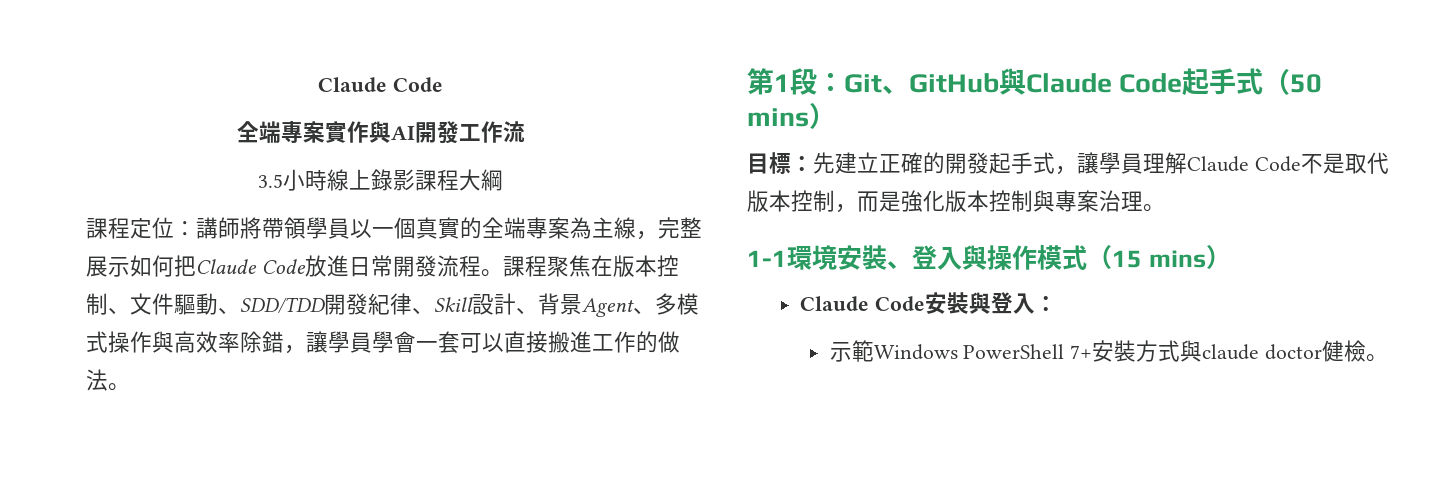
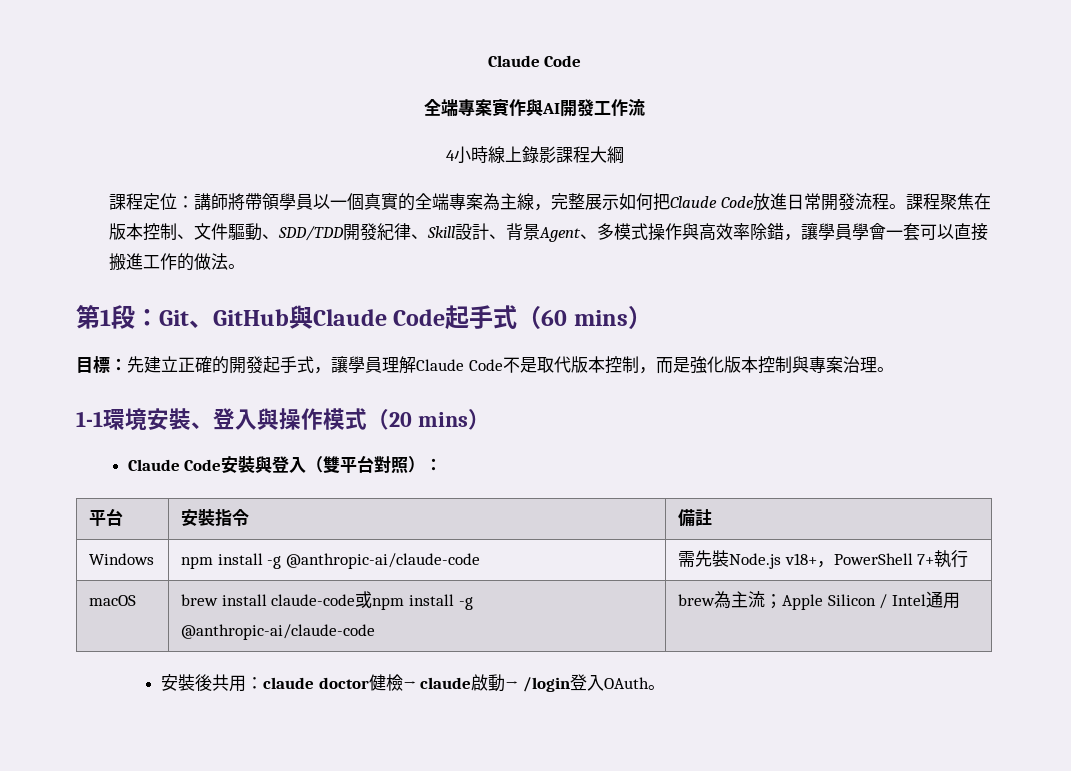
[258,174,283,188] 3.5 -> [445,150,455,161] 4
[1290,74,1323,93] 50 -> [541,309,568,326] 60
[1112,250,1142,268] 15 -> [389,412,412,427] 20
[1034,295,1057,311] [829,340,1366,362] ： // 示範Windows PowerShell 7+安裝方式與claude doctor健檢 -> [306,455,443,474] [89,508,124,526] [181,509,250,527] [678,509,713,527] [89,553,155,565] [181,553,480,569] [678,550,969,569] [89,595,137,606] [181,591,473,610] [181,624,376,640] [678,591,960,610] [161,674,649,692] （雙平台對照）： // 平台 | 安裝指令 | 備註 // Windows | npm install -g @anthropic-ai/claude-code | 需先裝Node.js v18+，PowerShell 7+執行 // macOS | brew install claude-code或npm install -g @anthropic-ai/claude-code | brew為主流；Apple Silicon / Intel通用 // 安裝後共用：claude doctor健檢→ claude啟動→ /login登入OAuth

